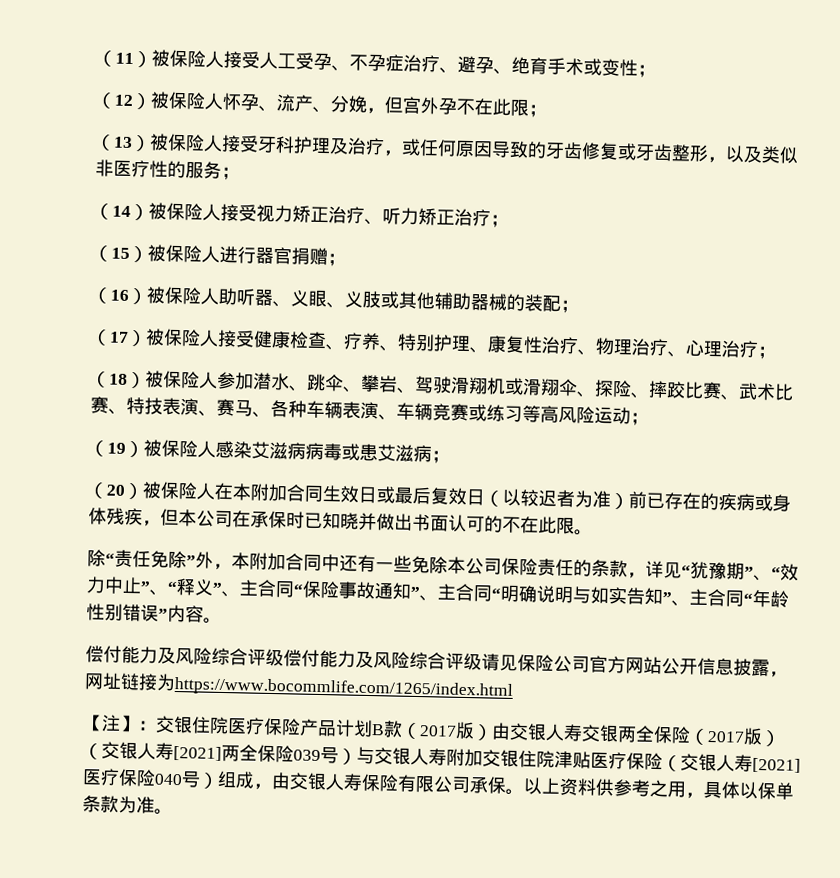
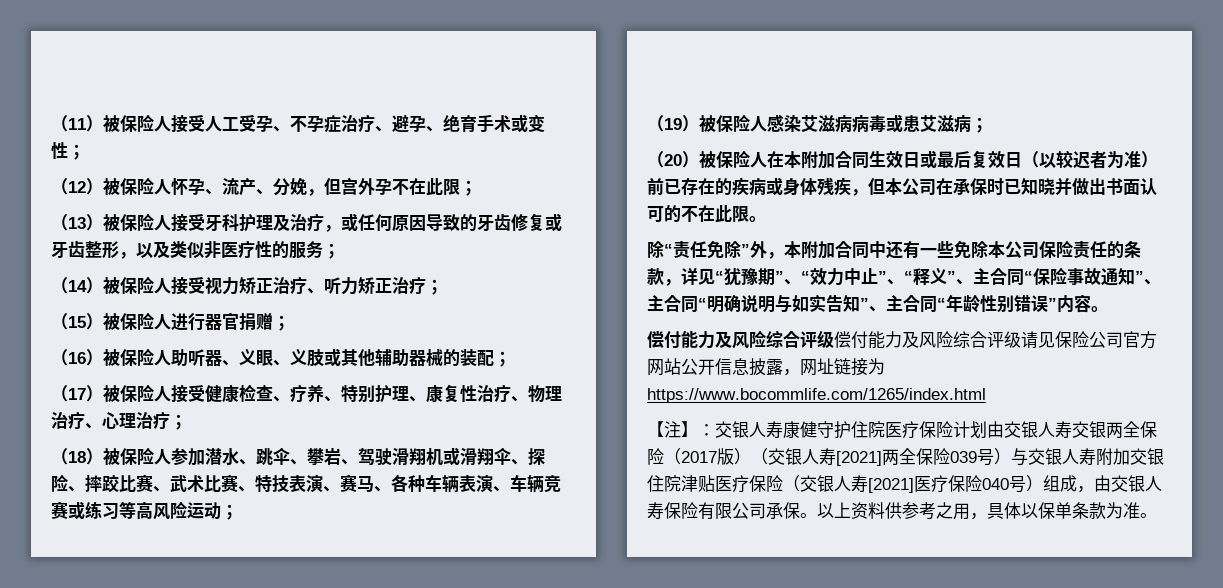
[191,716,493,741] 住院医疗保险产品计划B款（2017版） -> [749,421,987,439] 人寿康健守护住院医疗保险计划

